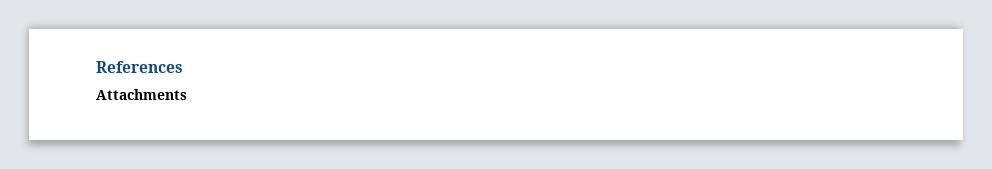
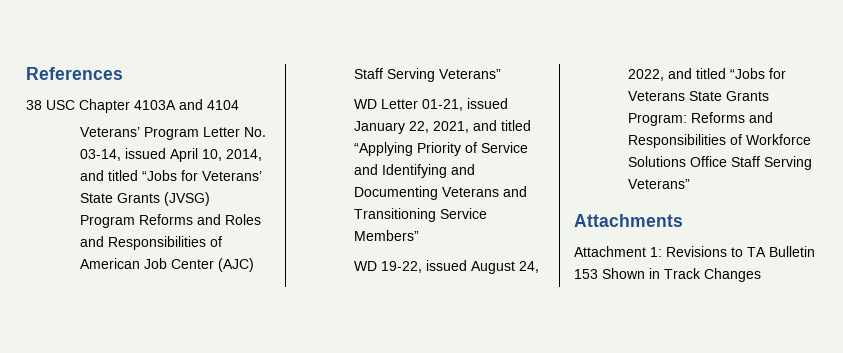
[96,89,187,100] Attachments -> [26,99,239,113] [80,127,267,140] [80,148,263,162] [80,170,263,181] [80,192,211,206] [80,214,262,228] [80,236,223,250] [80,258,255,272] [354,68,502,82] [354,98,509,111] [354,120,532,134] [354,142,529,156] [354,164,476,178] [354,186,528,200] [354,208,488,222] [354,230,420,241] [354,260,540,274] [628,68,787,81] [628,91,770,101] [628,112,774,126] [628,134,812,148] [628,156,813,170] [628,179,691,189] [574,214,683,227] [574,246,815,257] [574,268,761,282] 38 USC Chapter 4103A and 4104 // Veterans’ Program Letter No. 03-14, issued April 10, 2014, and titled “Jobs for Veterans’ State Grants (JVSG) Program Reforms and Roles and Responsibilities of American Job Center (AJC) Staff Serving Veterans” // WD Letter 01-21, issued January 22, 2021, and titled “Applying Priority of Service and Identifying and Documenting Veterans and Transitioning Service Members” // WD 19-22, issued August 24, 2022, and titled “Jobs for Veterans State Grants Program: Reforms and Responsibilities of Workforce Solutions Office Staff Serving Veterans” // Attachments // Attachment 1: Revisions to TA Bulletin 153 Shown in Track Changes

